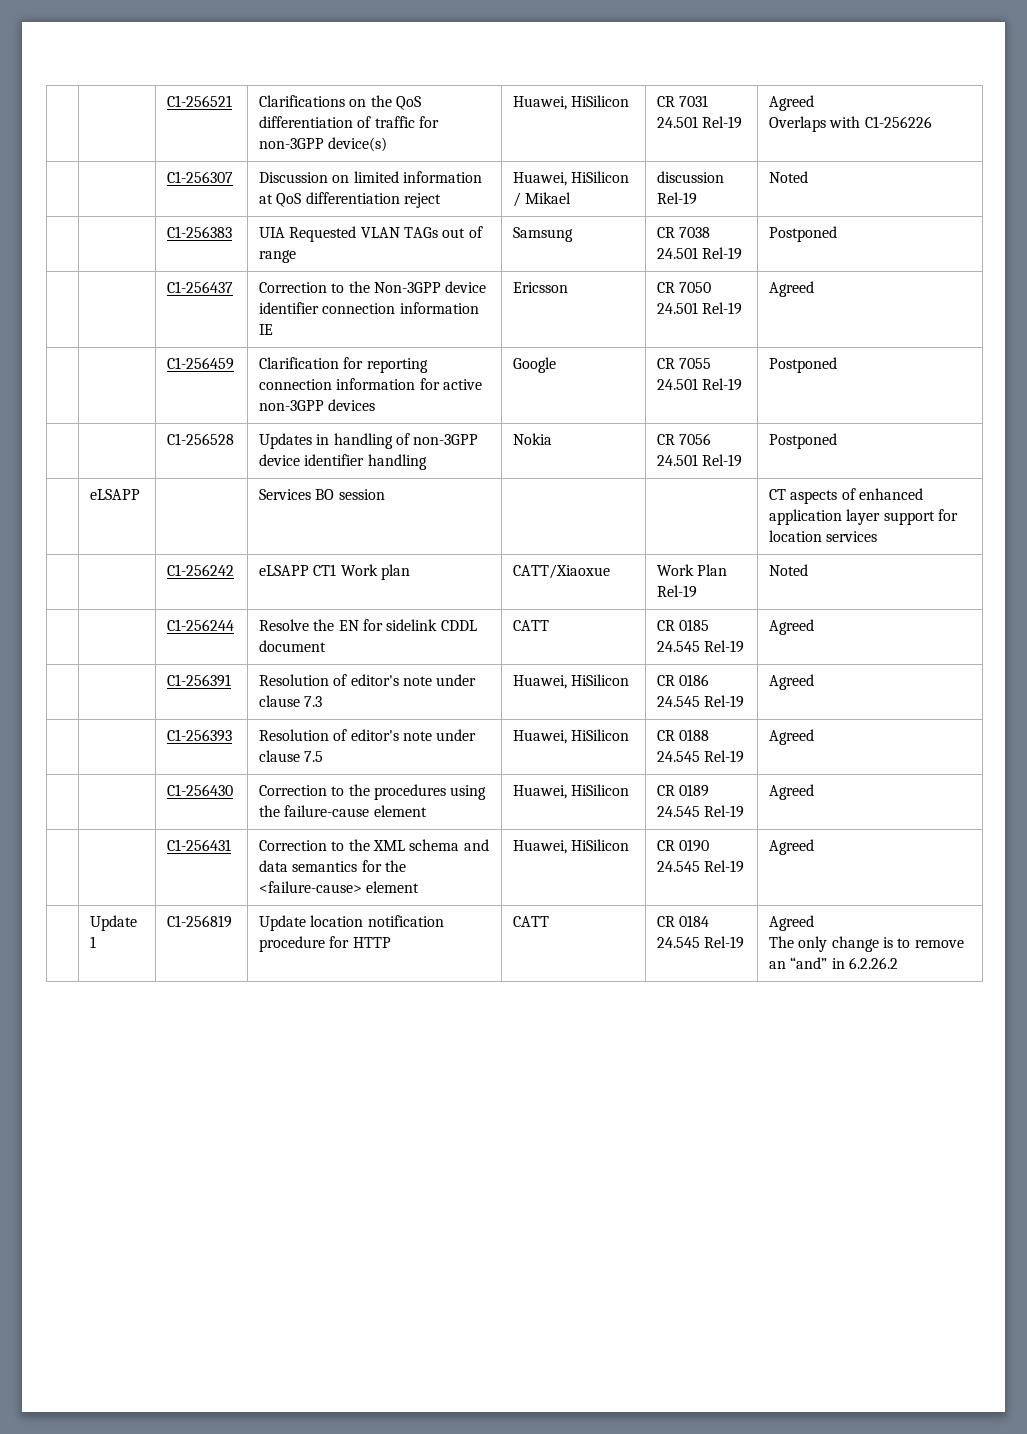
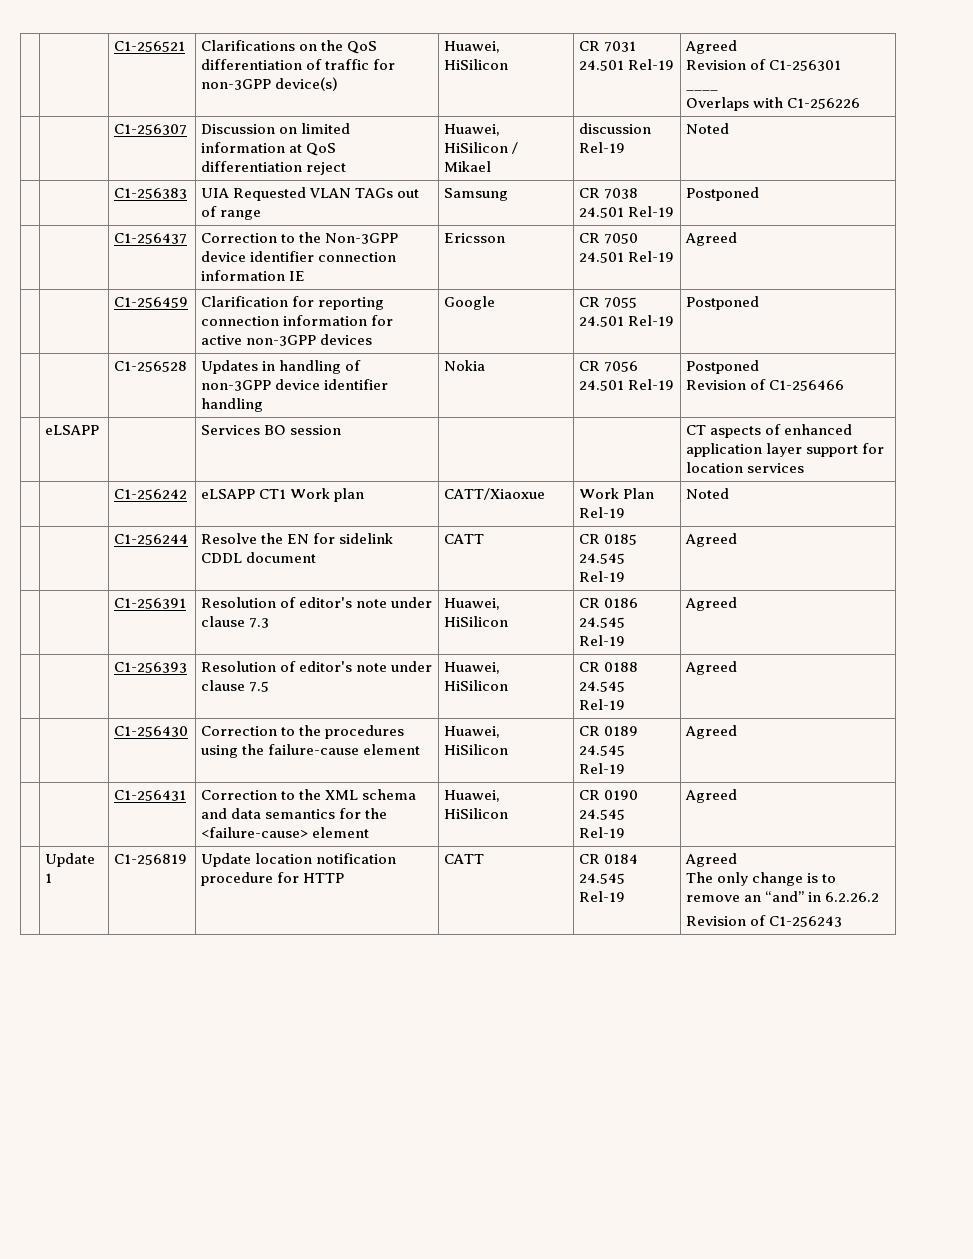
(815, 103) none -> [686,59,842,71] [686,89,719,91] // Revision of C1-256301 // ____
(838, 441) none -> [686,379,845,391] // Revision of C1-256466
(899, 963) none -> [686,915,843,927] // Revision of C1-256243

